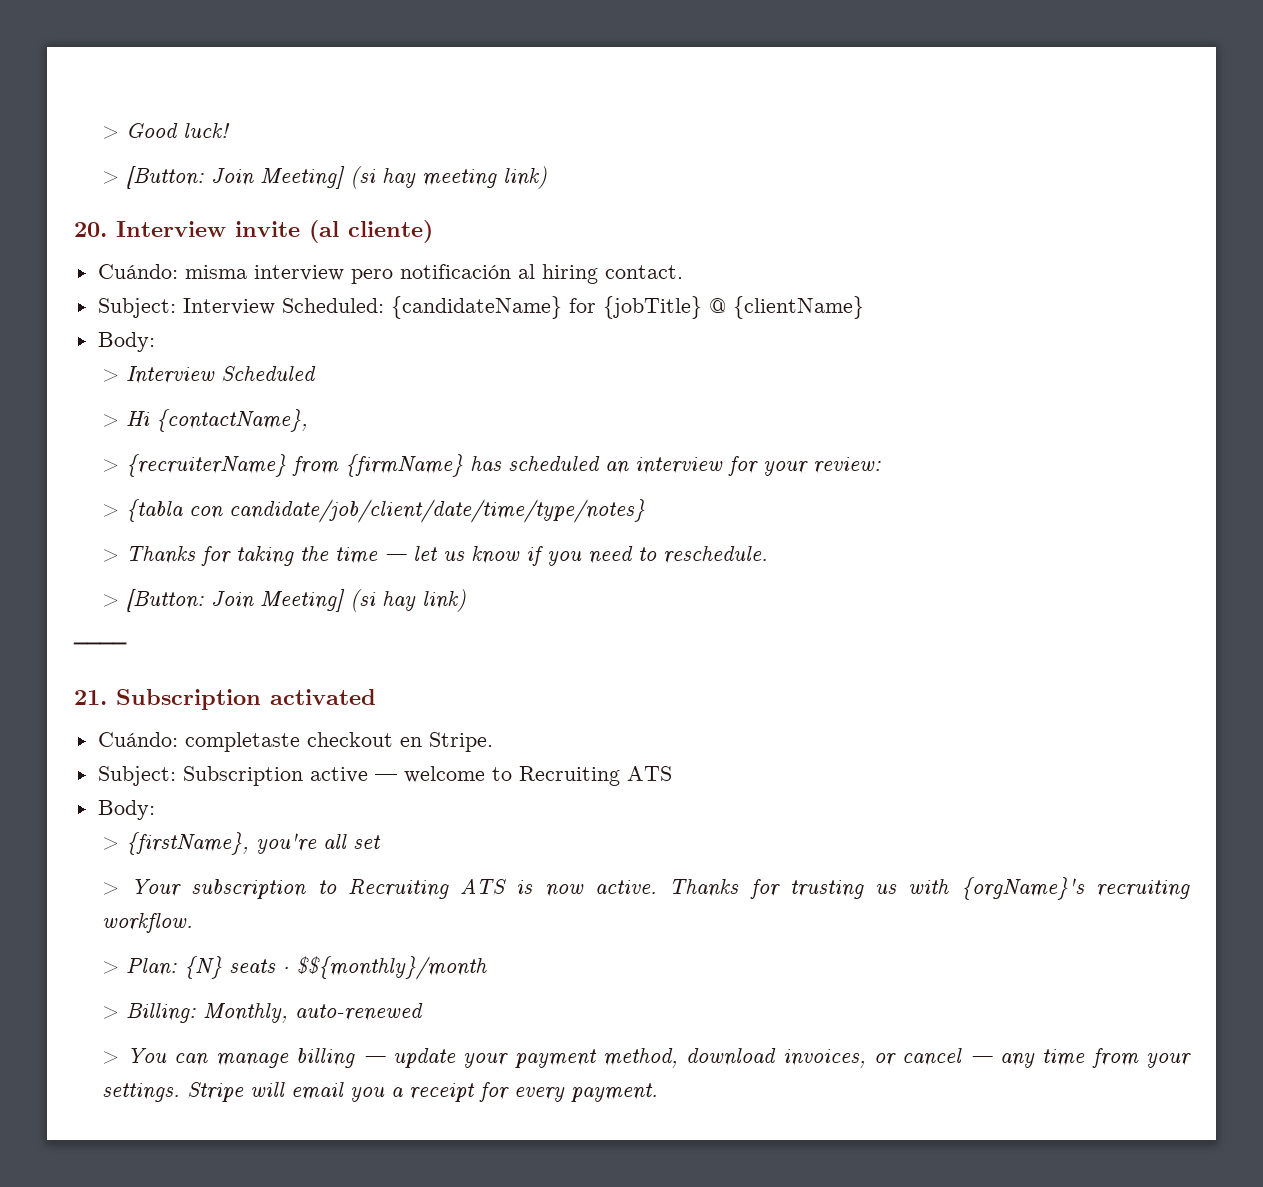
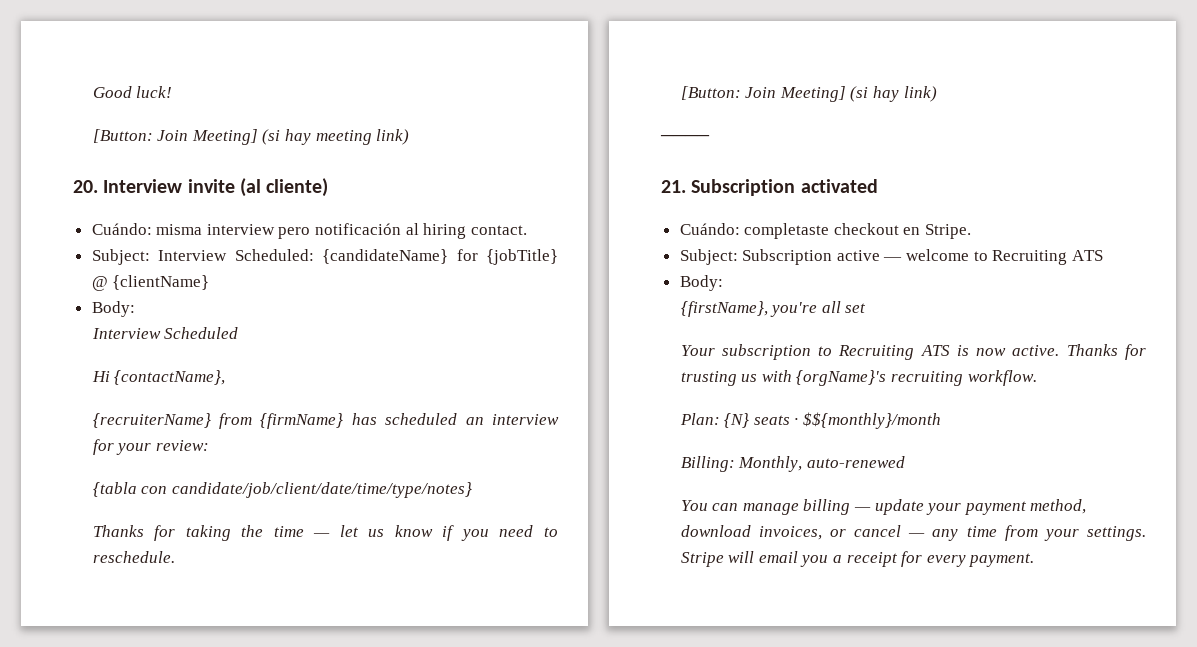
[101,126,119,139] > -> (92, 92) none
[101,171,119,184] > -> (173, 92) none
[101,369,119,382] > -> (135, 309) none
[101,414,119,427] > -> (239, 333) none
[101,459,119,472] > -> (226, 377) none
[101,504,119,517] > -> (209, 445) none
[101,549,119,562] > -> (472, 490) none
[101,594,119,607] > -> (175, 557) none
[101,837,119,850] > -> (723, 283) none
[101,882,119,895] > -> (867, 308) none
[101,961,119,974] > -> (1037, 378) none
[101,1006,119,1019] > -> (942, 420) none
[101,1051,119,1064] > -> (905, 462) none

